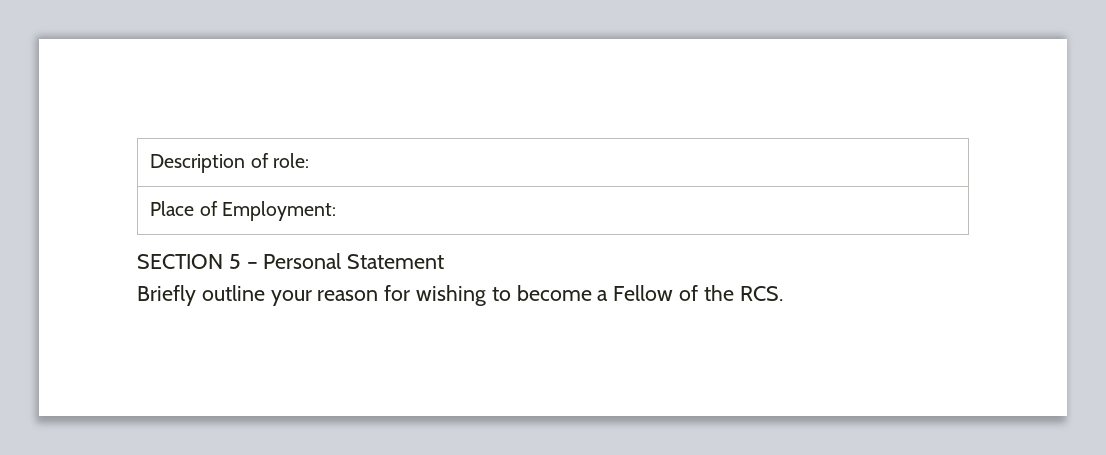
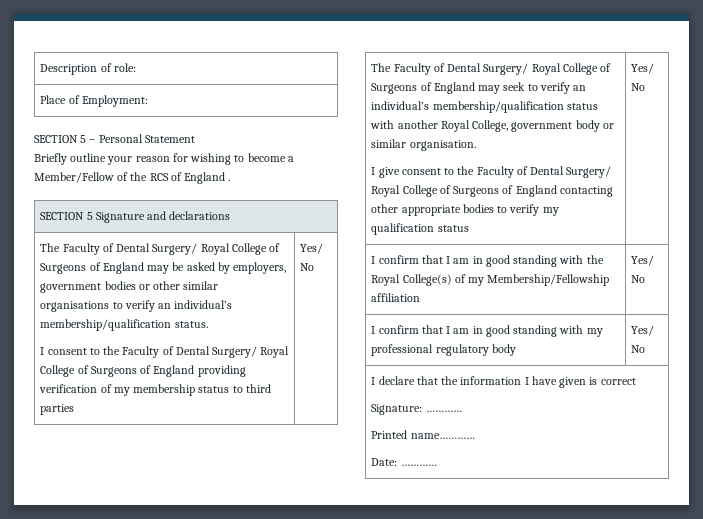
[613,285,674,301] Fellow -> [34,172,114,183] Member/Fellow
[739,286,783,301] RCS. -> [149,172,231,184] [40,211,231,223] [40,243,281,255] [40,262,287,274] [40,281,219,293] [40,300,233,312] [40,319,208,331] [40,346,290,358] [40,365,246,377] [39,384,271,396] [40,404,75,415] [300,243,324,254] [300,263,315,271] [371,63,612,75] [371,82,587,94] [371,101,598,113] [370,120,614,132] [371,139,476,151] [371,166,612,178] [371,185,613,197] [371,204,559,216] [371,223,469,235] [631,63,655,74] [631,83,646,91] [371,255,604,267] [371,274,610,286] [371,293,421,302] [631,255,655,266] [631,275,646,283] [371,325,603,337] [371,344,516,356] [631,325,655,336] [631,345,646,353] [371,376,636,388] [371,404,462,415] [371,430,475,439] [371,458,437,466] RCS of England . // SECTION 5 Signature and declarations // The Faculty of Dental Surgery/ Royal College of Surgeons of England may be asked by employers, government bodies or other similar organisations to verify an individual’s membership/qualification status. // I consent to the Faculty of Dental Surgery/ Royal College of Surgeons of England providing verification of my membership status to third parties | Yes/ No // The Faculty of Dental Surgery/ Royal College of Surgeons of England may seek to verify an individual’s membership/qualification status with another Royal College, government body or similar organisation. // I give consent to the Faculty of Dental Surgery/ Royal College of Surgeons of England contacting other appropriate bodies to verify my qualification status | Yes/ No // I confirm that I am in good standing with the Royal College(s) of my Membership/Fellowship affiliation | Yes/ No // I confirm that I am in good standing with my professional regulatory body | Yes/ No // I declare that the information I have given is correct // Signature: ………… // Printed name………… // Date: …………

